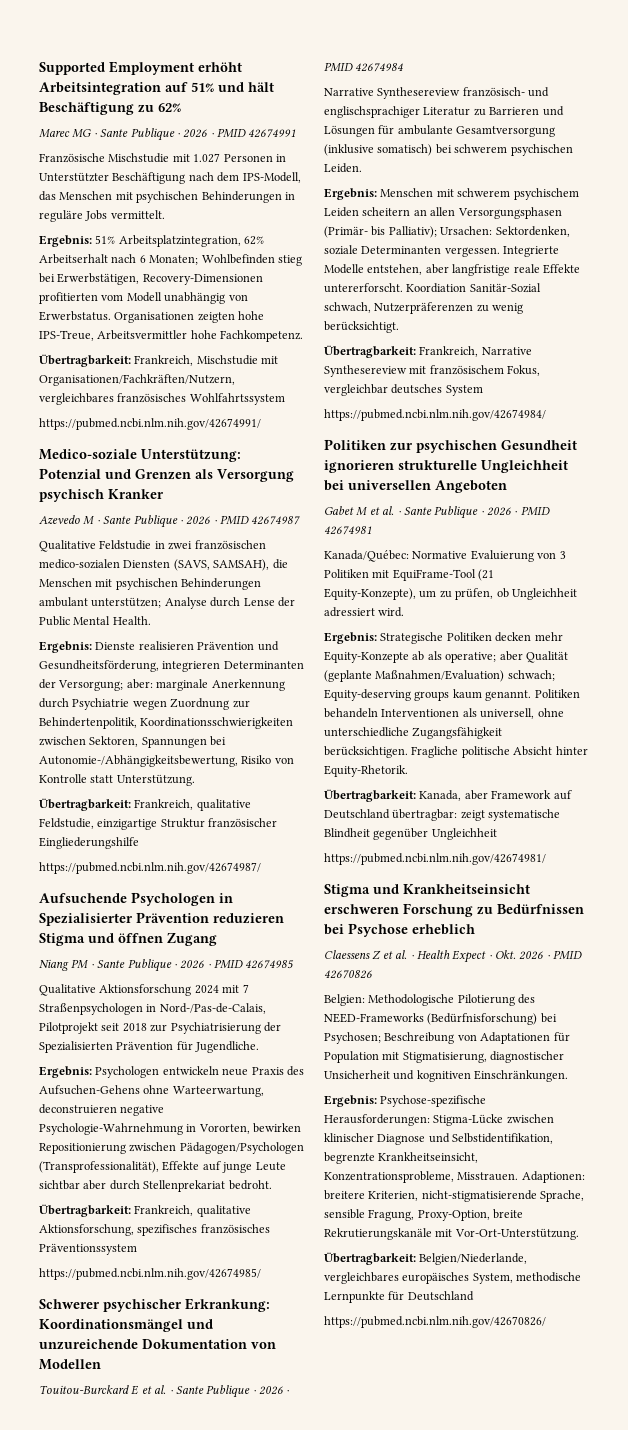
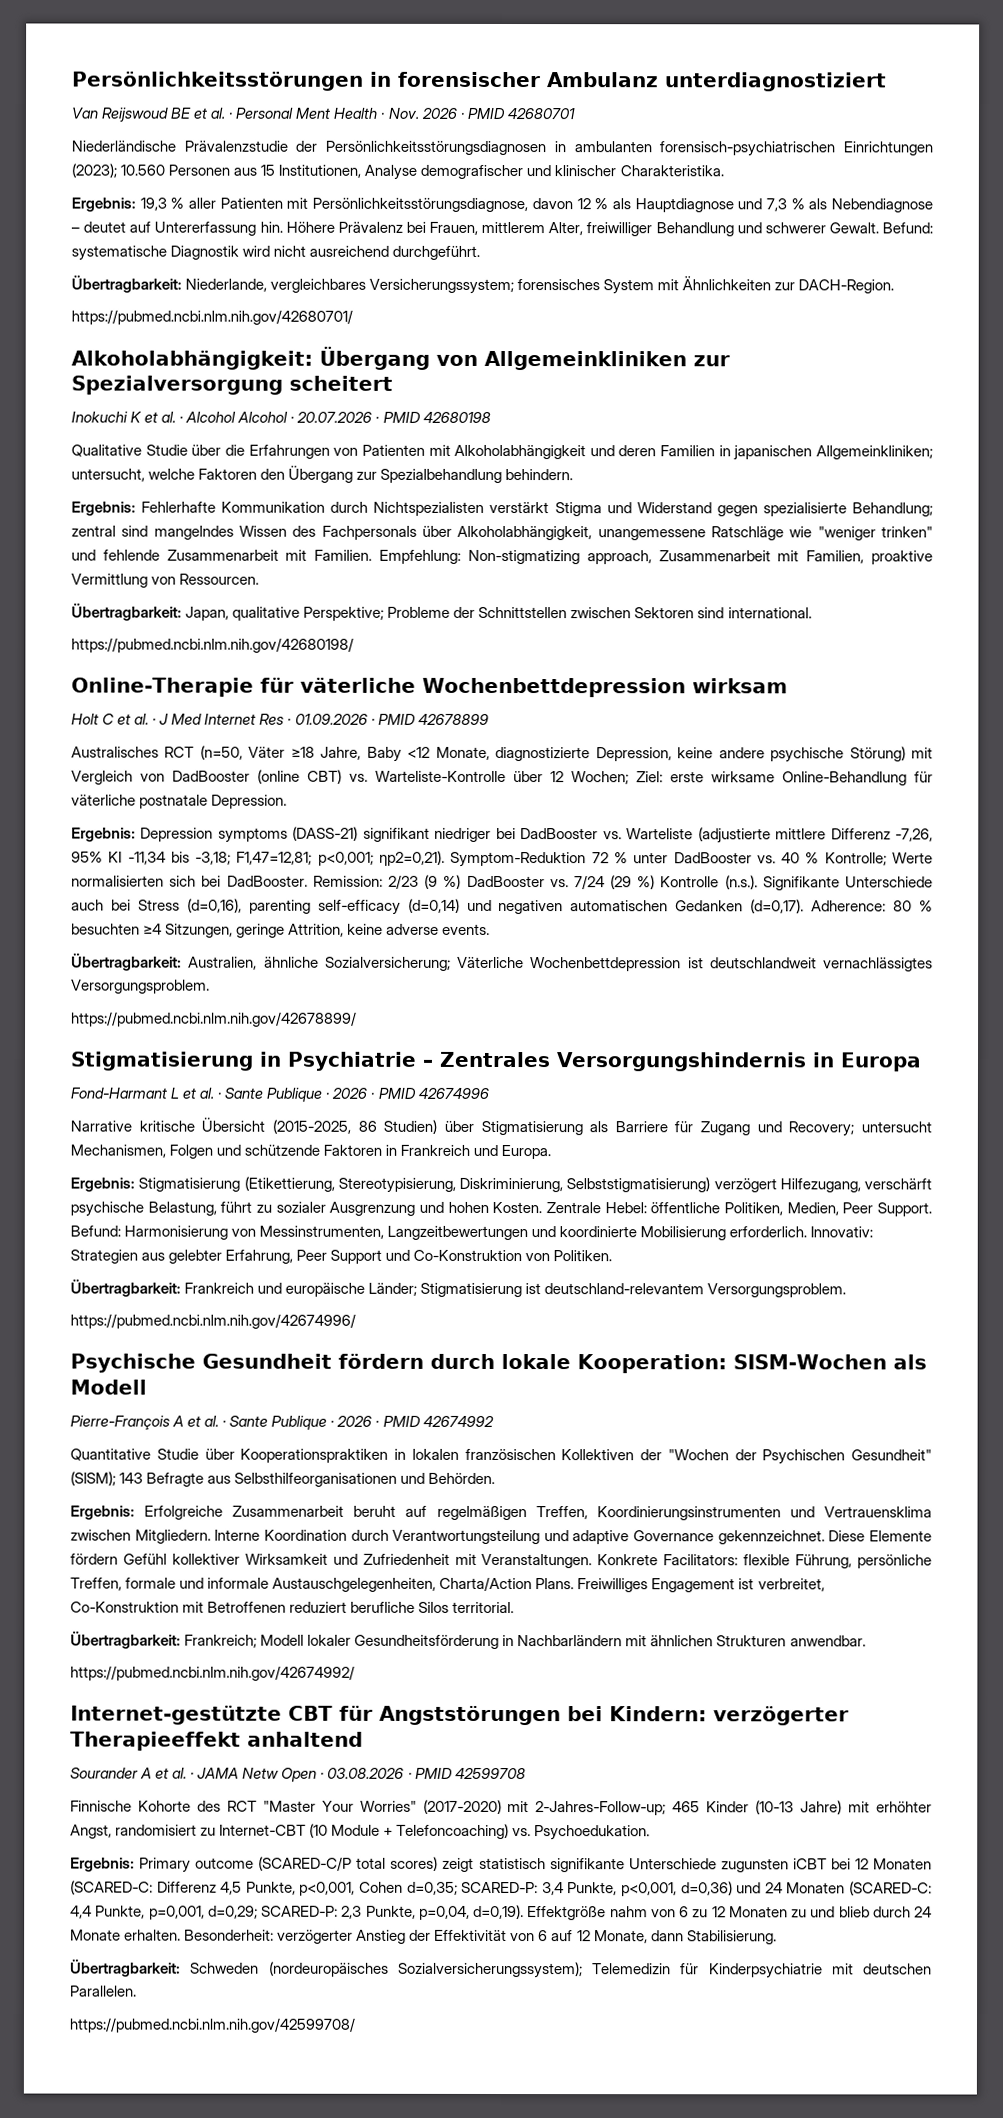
[39,61,242,75] [39,82,274,95] [39,102,181,115] [39,128,297,141] [39,153,286,163] [39,172,301,184] [39,191,295,203] [39,210,165,222] [39,235,265,247] [39,254,302,266] [39,273,263,285] [39,292,248,304] [39,311,265,323] [39,330,304,342] [39,354,279,367] [39,374,235,386] [39,393,285,405] [39,418,261,430] [39,449,241,462] [39,468,294,482] [39,489,164,502] [39,515,301,528] [39,540,266,552] [39,559,288,571] [39,578,262,590] [39,597,295,609] [39,616,151,626] [39,641,279,653] [39,660,304,672] [39,679,285,691] [39,698,250,710] [39,717,294,729] [39,736,227,748] [39,755,294,767] [39,774,195,786] [39,798,251,811] [39,818,278,830] [39,837,139,849] [39,862,261,874] [39,892,233,906] [39,912,284,926] [39,932,217,946] [39,959,295,972] [39,984,249,996] [39,1003,266,1015] [39,1022,281,1034] [39,1041,260,1053] [39,1066,304,1078] [39,1085,264,1097] [39,1104,165,1116] [39,1123,302,1135] [39,1142,304,1154] [39,1161,286,1173] [39,1180,272,1192] [39,1204,251,1217] [39,1224,270,1236] [39,1243,137,1255] [39,1268,261,1280] [39,1298,270,1312] [39,1319,213,1332] [39,1339,276,1350] [39,1359,101,1370] [39,1385,290,1398] [324,62,404,72] [324,87,550,99] [324,106,564,118] [324,125,556,137] [324,144,573,156] [324,163,362,173] [324,188,579,200] [324,207,562,219] [324,226,570,238] [324,245,560,257] [324,264,580,276] [324,283,541,293] [324,302,524,314] [324,321,399,333] [324,345,532,358] [324,365,541,377] [324,384,483,396] [324,409,546,421] [324,439,577,453] [324,460,568,473] [324,480,507,493] [324,506,550,519] [324,526,372,535] [324,550,566,562] [324,569,495,581] [324,588,577,600] [324,607,405,617] [324,632,563,644] [324,651,568,663] [324,670,555,682] [324,689,580,701] [324,708,564,719] [324,727,503,739] [324,746,588,758] [324,765,408,777] [324,789,572,802] [324,809,561,821] [324,828,497,840] [324,853,546,865] [324,884,530,897] [324,903,584,917] [324,923,475,937] [324,950,583,963] [324,970,372,979] [324,994,536,1006] [324,1013,557,1025] [324,1032,570,1044] [324,1051,565,1063] [324,1070,569,1082] [324,1095,487,1107] [324,1114,554,1126] [324,1133,554,1145] [324,1152,479,1164] [324,1171,585,1183] [324,1190,585,1202] [324,1209,524,1221] [324,1228,579,1240] [324,1252,528,1265] [324,1272,582,1284] [324,1291,474,1303] [324,1316,546,1328] Supported Employment erhöht Arbeitsintegration auf 51% und hält Beschäftigung zu 62% // Marec MG · Sante Publique · 2026 · PMID 42674991 // Französische Mischstudie mit 1.027 Personen in Unterstützter Beschäftigung nach dem IPS-Modell, das Menschen mit psychischen Behinderungen in reguläre Jobs vermittelt. // Ergebnis: 51% Arbeitsplatzintegration, 62% Arbeitserhalt nach 6 Monaten; Wohlbefinden stieg bei Erwerbstätigen, Recovery-Dimensionen profitierten vom Modell unabhängig von Erwerbstatus. Organisationen zeigten hohe IPS-Treue, Arbeitsvermittler hohe Fachkompetenz. // Übertragbarkeit: Frankreich, Mischstudie mit Organisationen/Fachkräften/Nutzern, vergleichbares französisches Wohlfahrtssystem // https://pubmed.ncbi.nlm.nih.gov/42674991/ // Medico-soziale Unterstützung: Potenzial und Grenzen als Versorgung psychisch Kranker // Azevedo M · Sante Publique · 2026 · PMID 42674987 // Qualitative Feldstudie in zwei französischen medico-sozialen Diensten (SAVS, SAMSAH), die Menschen mit psychischen Behinderungen ambulant unterstützen; Analyse durch Lense der Public Mental Health. // Ergebnis: Dienste realisieren Prävention und Gesundheitsförderung, integrieren Determinanten der Versorgung; aber: marginale Anerkennung durch Psychiatrie wegen Zuordnung zur Behindertenpolitik, Koordinationsschwierigkeiten zwischen Sektoren, Spannungen bei Autonomie-/Abhängigkeitsbewertung, Risiko von Kontrolle statt Unterstützung. // Übertragbarkeit: Frankreich, qualitative Feldstudie, einzigartige Struktur französischer Eingliederungshilfe // https://pubmed.ncbi.nlm.nih.gov/42674987/ // Aufsuchende Psychologen in Spezialisierter Prävention reduzieren Stigma und öffnen Zugang // Niang PM · Sante Publique · 2026 · PMID 42674985 // Qualitative Aktionsforschung 2024 mit 7 Straßenpsychologen in Nord-/Pas-de-Calais, Pilotprojekt seit 2018 zur Psychiatrisierung der Spezialisierten Prävention für Jugendliche. // Ergebnis: Psychologen entwickeln neue Praxis des Aufsuchen-Gehens ohne Warteerwartung, deconstruieren negative Psychologie-Wahrnehmung in Vororten, bewirken Repositionierung zwischen Pädagogen/Psychologen (Transprofessionalität), Effekte auf junge Leute sichtbar aber durch Stellenprekariat bedroht. // Übertragbarkeit: Frankreich, qualitative Aktionsforschung, spezifisches französisches Präventionssystem // https://pubmed.ncbi.nlm.nih.gov/42674985/ // Schwerer psychischer Erkrankung: Koordinationsmängel und unzureichende Dokumentation von Modellen // Touitou-Burckard E et al. · Sante Publique · 2026 · PMID 42674984 // Narrative Synthesereview französisch- und englischsprachiger Literatur zu Barrieren und Lösungen für ambulante Gesamtversorgung (inklusive somatisch) bei schwerem psychischen Leiden. // Ergebnis: Menschen mit schwerem psychischem Leiden scheitern an allen Versorgungsphasen (Primär- bis Palliativ); Ursachen: Sektordenken, soziale Determinanten vergessen. Integrierte Modelle entstehen, aber langfristige reale Effekte untererforscht. Koordiation Sanitär-Sozial schwach, Nutzerpräferenzen zu wenig berücksichtigt. // Übertragbarkeit: Frankreich, Narrative Synthesereview mit französischem Fokus, vergleichbar deutsches System // https://pubmed.ncbi.nlm.nih.gov/42674984/ // Politiken zur psychischen Gesundheit ignorieren strukturelle Ungleichheit bei universellen Angeboten // Gabet M et al. · Sante Publique · 2026 · PMID 42674981 // Kanada/Québec: Normative Evaluierung von 3 Politiken mit EquiFrame-Tool (21 Equity-Konzepte), um zu prüfen, ob Ungleichheit adressiert wird. // Ergebnis: Strategische Politiken decken mehr Equity-Konzepte ab als operative; aber Qualität (geplante Maßnahmen/Evaluation) schwach; Equity-deserving groups kaum genannt. Politiken behandeln Interventionen als universell, ohne unterschiedliche Zugangsfähigkeit berücksichtigen. Fragliche politische Absicht hinter Equity-Rhetorik. // Übertragbarkeit: Kanada, aber Framework auf Deutschland übertragbar: zeigt systematische Blindheit gegenüber Ungleichheit // https://pubmed.ncbi.nlm.nih.gov/42674981/ // Stigma und Krankheitseinsicht erschweren Forschung zu Bedürfnissen bei Psychose erheblich // Claessens Z et al. · Health Expect · Okt. 2026 · PMID 42670826 // Belgien: Methodologische Pilotierung des NEED-Frameworks (Bedürfnisforschung) bei Psychosen; Beschreibung von Adaptationen für Population mit Stigmatisierung, diagnostischer Unsicherheit und kognitiven Einschränkungen. // Ergebnis: Psychose-spezifische Herausforderungen: Stigma-Lücke zwischen klinischer Diagnose und Selbstidentifikation, begrenzte Krankheitseinsicht, Konzentrationsprobleme, Misstrauen. Adaptionen: breitere Kriterien, nicht-stigmatisierende Sprache, sensible Fragung, Proxy-Option, breite Rekrutierungskanäle mit Vor-Ort-Unterstützung. // Übertragbarkeit: Belgien/Niederlande, vergleichbares europäisches System, methodische Lernpunkte für Deutschland // https://pubmed.ncbi.nlm.nih.gov/42670826/ -> [72,71,887,92] [71,107,575,123] [71,140,933,157] [71,163,724,180] [71,197,933,213] [71,221,933,237] [71,245,481,261] [71,274,895,295] [71,309,353,325] [71,346,730,371] [71,375,393,395] [71,411,491,423] [71,444,933,461] [71,465,574,484] [71,501,934,517] [71,525,934,541] [71,549,934,565] [71,573,260,588] [71,602,812,621] [71,637,354,653] [71,677,788,698] [71,713,489,725] [71,745,934,763] [71,769,933,786] [71,794,288,809] [71,826,933,844] [71,850,933,868] [71,874,933,891] [71,898,934,915] [71,923,491,938] [71,952,933,972] [71,979,210,994] [71,1011,357,1027] [70,1051,922,1072] [70,1087,489,1102] [70,1117,932,1137] [70,1144,552,1160] [70,1176,932,1193] [70,1201,932,1217] [70,1225,874,1241] [70,1249,613,1264] [70,1278,847,1298] [70,1313,356,1329] [70,1353,927,1374] [70,1379,147,1395] [70,1415,494,1430] [70,1448,932,1465] [70,1471,496,1487] [70,1505,932,1521] [70,1529,932,1545] [70,1553,932,1569] [70,1576,825,1593] [70,1601,515,1614] [70,1630,866,1649] [70,1665,355,1681] [70,1705,849,1726] [70,1731,363,1751] [70,1767,526,1782] [70,1799,932,1816] [70,1823,651,1841] [70,1856,932,1873] [70,1880,933,1897] [70,1904,932,1921] [70,1929,777,1945] [70,1958,932,1979] [70,1985,137,1997] [69,2017,355,2033] Persönlichkeitsstörungen in forensischer Ambulanz unterdiagnostiziert // Van Reijswoud BE et al. · Personal Ment Health · Nov. 2026 · PMID 42680701 // Niederländische Prävalenzstudie der Persönlichkeitsstörungsdiagnosen in ambulanten forensisch-psychiatrischen Einrichtungen (2023); 10.560 Personen aus 15 Institutionen, Analyse demografischer und klinischer Charakteristika. // Ergebnis: 19,3 % aller Patienten mit Persönlichkeitsstörungsdiagnose, davon 12 % als Hauptdiagnose und 7,3 % als Nebendiagnose – deutet auf Untererfassung hin. Höhere Prävalenz bei Frauen, mittlerem Alter, freiwilliger Behandlung und schwerer Gewalt. Befund: systematische Diagnostik wird nicht ausreichend durchgeführt. // Übertragbarkeit: Niederlande, vergleichbares Versicherungssystem; forensisches System mit Ähnlichkeiten zur DACH-Region. // https://pubmed.ncbi.nlm.nih.gov/42680701/ // Alkoholabhängigkeit: Übergang von Allgemeinkliniken zur Spezialversorgung scheitert // Inokuchi K et al. · Alcohol Alcohol · 20.07.2026 · PMID 42680198 // Qualitative Studie über die Erfahrungen von Patienten mit Alkoholabhängigkeit und deren Familien in japanischen Allgemeinkliniken; untersucht, welche Faktoren den Übergang zur Spezialbehandlung behindern. // Ergebnis: Fehlerhafte Kommunikation durch Nichtspezialisten verstärkt Stigma und Widerstand gegen spezialisierte Behandlung; zentral sind mangelndes Wissen des Fachpersonals über Alkoholabhängigkeit, unangemessene Ratschläge wie "weniger trinken" und fehlende Zusammenarbeit mit Familien. Empfehlung: Non-stigmatizing approach, Zusammenarbeit mit Familien, proaktive Vermittlung von Ressourcen. // Übertragbarkeit: Japan, qualitative Perspektive; Probleme der Schnittstellen zwischen Sektoren sind international. // https://pubmed.ncbi.nlm.nih.gov/42680198/ // Online-Therapie für väterliche Wochenbettdepression wirksam // Holt C et al. · J Med Internet Res · 01.09.2026 · PMID 42678899 // Australisches RCT (n=50, Väter ≥18 Jahre, Baby <12 Monate, diagnostizierte Depression, keine andere psychische Störung) mit Vergleich von DadBooster (online CBT) vs. Warteliste-Kontrolle über 12 Wochen; Ziel: erste wirksame Online-Behandlung für väterliche postnatale Depression. // Ergebnis: Depression symptoms (DASS-21) signifikant niedriger bei DadBooster vs. Warteliste (adjustierte mittlere Differenz -7,26, 95% KI -11,34 bis -3,18; F1,47=12,81; p<0,001; ηp2=0,21). Symptom-Reduktion 72 % unter DadBooster vs. 40 % Kontrolle; Werte normalisierten sich bei DadBooster. Remission: 2/23 (9 %) DadBooster vs. 7/24 (29 %) Kontrolle (n.s.). Signifikante Unterschiede auch bei Stress (d=0,16), parenting self-efficacy (d=0,14) und negativen automatischen Gedanken (d=0,17). Adherence: 80 % besuchten ≥4 Sitzungen, geringe Attrition, keine adverse events. // Übertragbarkeit: Australien, ähnliche Sozialversicherung; Väterliche Wochenbettdepression ist deutschlandweit vernachlässigtes Versorgungsproblem. // https://pubmed.ncbi.nlm.nih.gov/42678899/ // Stigmatisierung in Psychiatrie – Zentrales Versorgungshindernis in Europa // Fond-Harmant L et al. · Sante Publique · 2026 · PMID 42674996 // Narrative kritische Übersicht (2015-2025, 86 Studien) über Stigmatisierung als Barriere für Zugang und Recovery; untersucht Mechanismen, Folgen und schützende Faktoren in Frankreich und Europa. // Ergebnis: Stigmatisierung (Etikettierung, Stereotypisierung, Diskriminierung, Selbststigmatisierung) verzögert Hilfezugang, verschärft psychische Belastung, führt zu sozialer Ausgrenzung und hohen Kosten. Zentrale Hebel: öffentliche Politiken, Medien, Peer Support. Befund: Harmonisierung von Messinstrumenten, Langzeitbewertungen und koordinierte Mobilisierung erforderlich. Innovativ: Strategien aus gelebter Erfahrung, Peer Support und Co-Konstruktion von Politiken. // Übertragbarkeit: Frankreich und europäische Länder; Stigmatisierung ist deutschland-relevantem Versorgungsproblem. // https://pubmed.ncbi.nlm.nih.gov/42674996/ // Psychische Gesundheit fördern durch lokale Kooperation: SISM-Wochen als Modell // Pierre-François A et al. · Sante Publique · 2026 · PMID 42674992 // Quantitative Studie über Kooperationspraktiken in lokalen französischen Kollektiven der "Wochen der Psychischen Gesundheit" (SISM); 143 Befragte aus Selbsthilfeorganisationen und Behörden. // Ergebnis: Erfolgreiche Zusammenarbeit beruht auf regelmäßigen Treffen, Koordinierungsinstrumenten und Vertrauensklima zwischen Mitgliedern. Interne Koordination durch Verantwortungsteilung und adaptive Governance gekennzeichnet. Diese Elemente fördern Gefühl kollektiver Wirksamkeit und Zufriedenheit mit Veranstaltungen. Konkrete Facilitators: flexible Führung, persönliche Treffen, formale und informale Austauschgelegenheiten, Charta/Action Plans. Freiwilliges Engagement ist verbreitet, Co-Konstruktion mit Betroffenen reduziert berufliche Silos territorial. // Übertragbarkeit: Frankreich; Modell lokaler Gesundheitsförderung in Nachbarländern mit ähnlichen Strukturen anwendbar. // https://pubmed.ncbi.nlm.nih.gov/42674992/ // Internet-gestützte CBT für Angststörungen bei Kindern: verzögerter Therapieeffekt anhaltend // Sourander A et al. · JAMA Netw Open · 03.08.2026 · PMID 42599708 // Finnische Kohorte des RCT "Master Your Worries" (2017-2020) mit 2-Jahres-Follow-up; 465 Kinder (10-13 Jahre) mit erhöhter Angst, randomisiert zu Internet-CBT (10 Module + Telefoncoaching) vs. Psychoedukation. // Ergebnis: Primary outcome (SCARED-C/P total scores) zeigt statistisch signifikante Unterschiede zugunsten iCBT bei 12 Monaten (SCARED-C: Differenz 4,5 Punkte, p<0,001, Cohen d=0,35; SCARED-P: 3,4 Punkte, p<0,001, d=0,36) und 24 Monaten (SCARED-C: 4,4 Punkte, p=0,001, d=0,29; SCARED-P: 2,3 Punkte, p=0,04, d=0,19). Effektgröße nahm von 6 zu 12 Monaten zu und blieb durch 24 Monate erhalten. Besonderheit: verzögerter Anstieg der Effektivität von 6 auf 12 Monate, dann Stabilisierung. // Übertragbarkeit: Schweden (nordeuropäisches Sozialversicherungssystem); Telemedizin für Kinderpsychiatrie mit deutschen Parallelen. // https://pubmed.ncbi.nlm.nih.gov/42599708/

